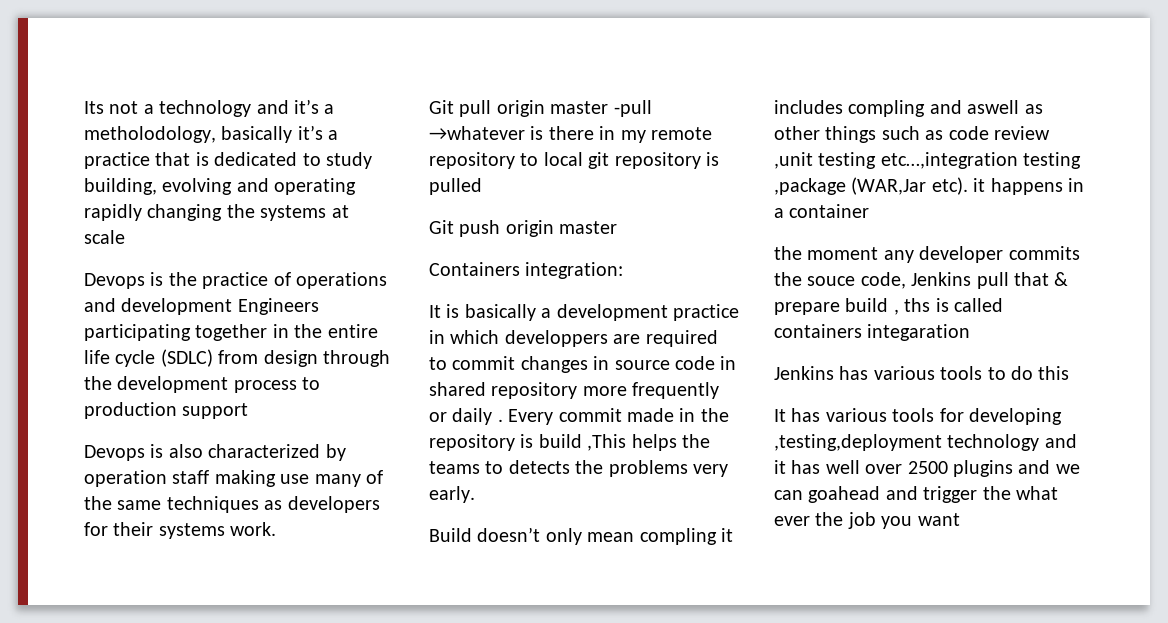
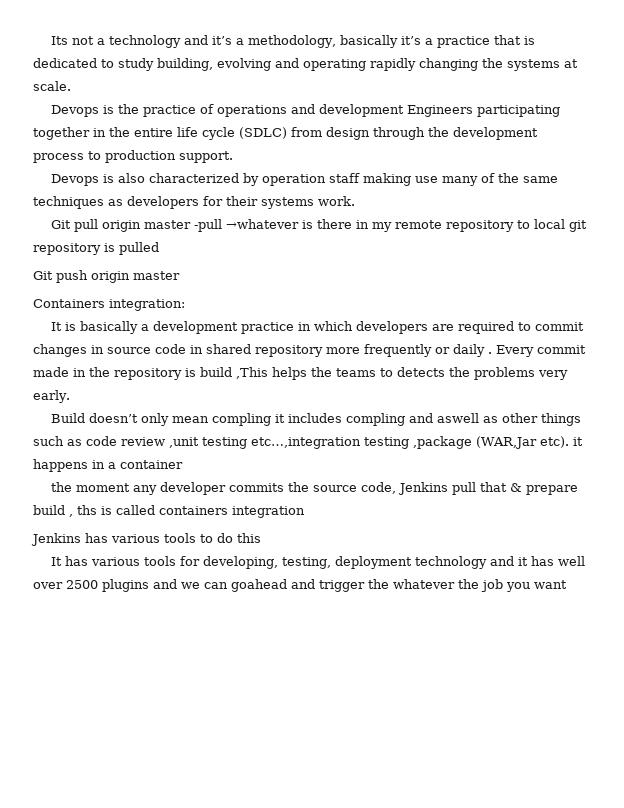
[84,126,216,143] metholodology, -> [248,35,337,48] methodology,
[84,230,125,244] scale -> [33,81,71,91] scale.
[182,403,249,419] support -> [179,151,233,163] support.
[504,330,608,347] developpers -> [356,321,429,334] developers
[807,276,856,286] souce -> [313,485,358,492] source
[867,324,971,341] integaration -> [232,506,305,518] integration
[969,408,1062,425] [774,434,942,451] developing ,testing,deployment -> [203,556,413,569] developing, testing, deployment
[1016,486,1058,500] [774,516,810,526] what ever -> [393,579,455,589] whatever

